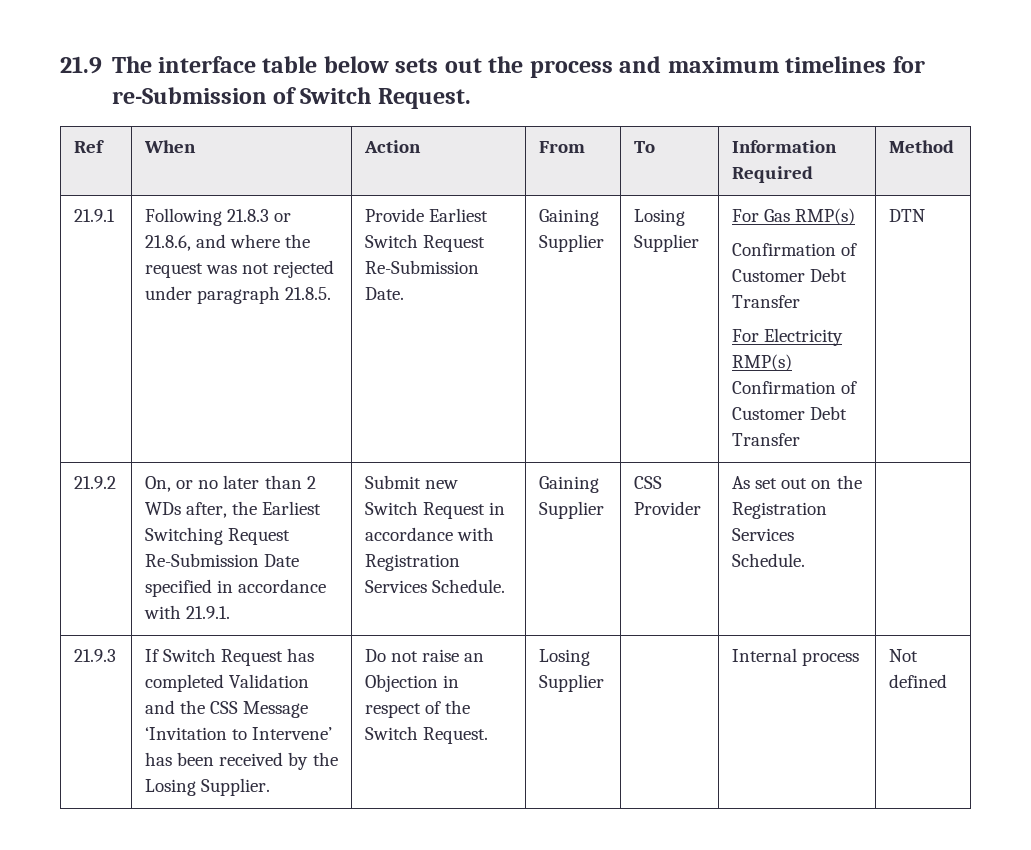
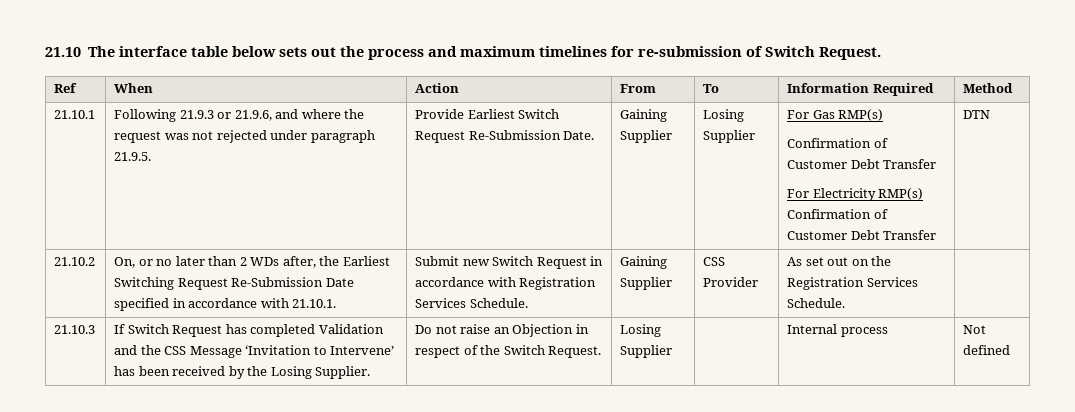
[60,56,102,74] 21.9 -> [45,47,81,57] 21.10
[111,87,267,104] re-Submission -> [637,46,742,57] re-submission
[74,209,116,222] 21.9.1 -> [54,110,96,119] 21.10.1
[227,209,292,222] [145,235,192,251] 21.8.3 or 21.8.6, -> [179,110,272,121] 21.9.3 or 21.9.6,
[285,287,332,300] 21.8.5. -> [114,152,152,161] 21.9.5.
[74,476,117,489] 21.9.2 -> [54,257,96,266] 21.10.2
[186,606,231,619] 21.9.1. -> [292,299,337,308] 21.10.1.
[74,649,117,662] 21.9.3 -> [54,325,96,334] 21.10.3

